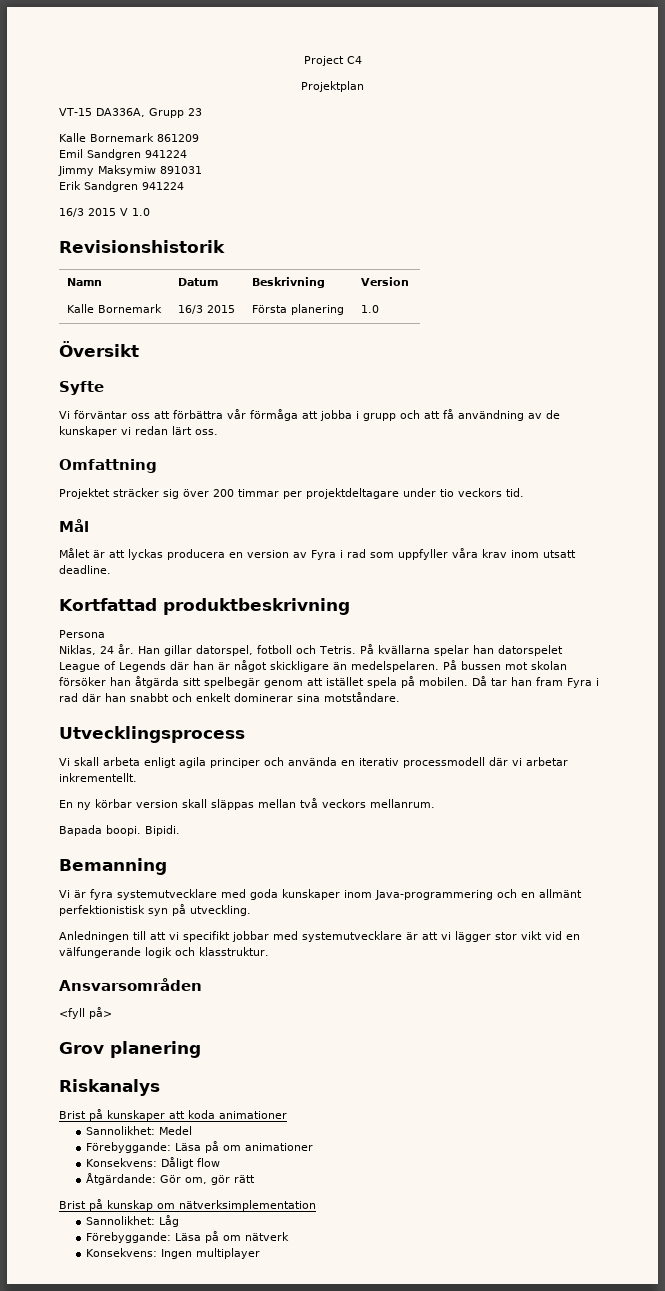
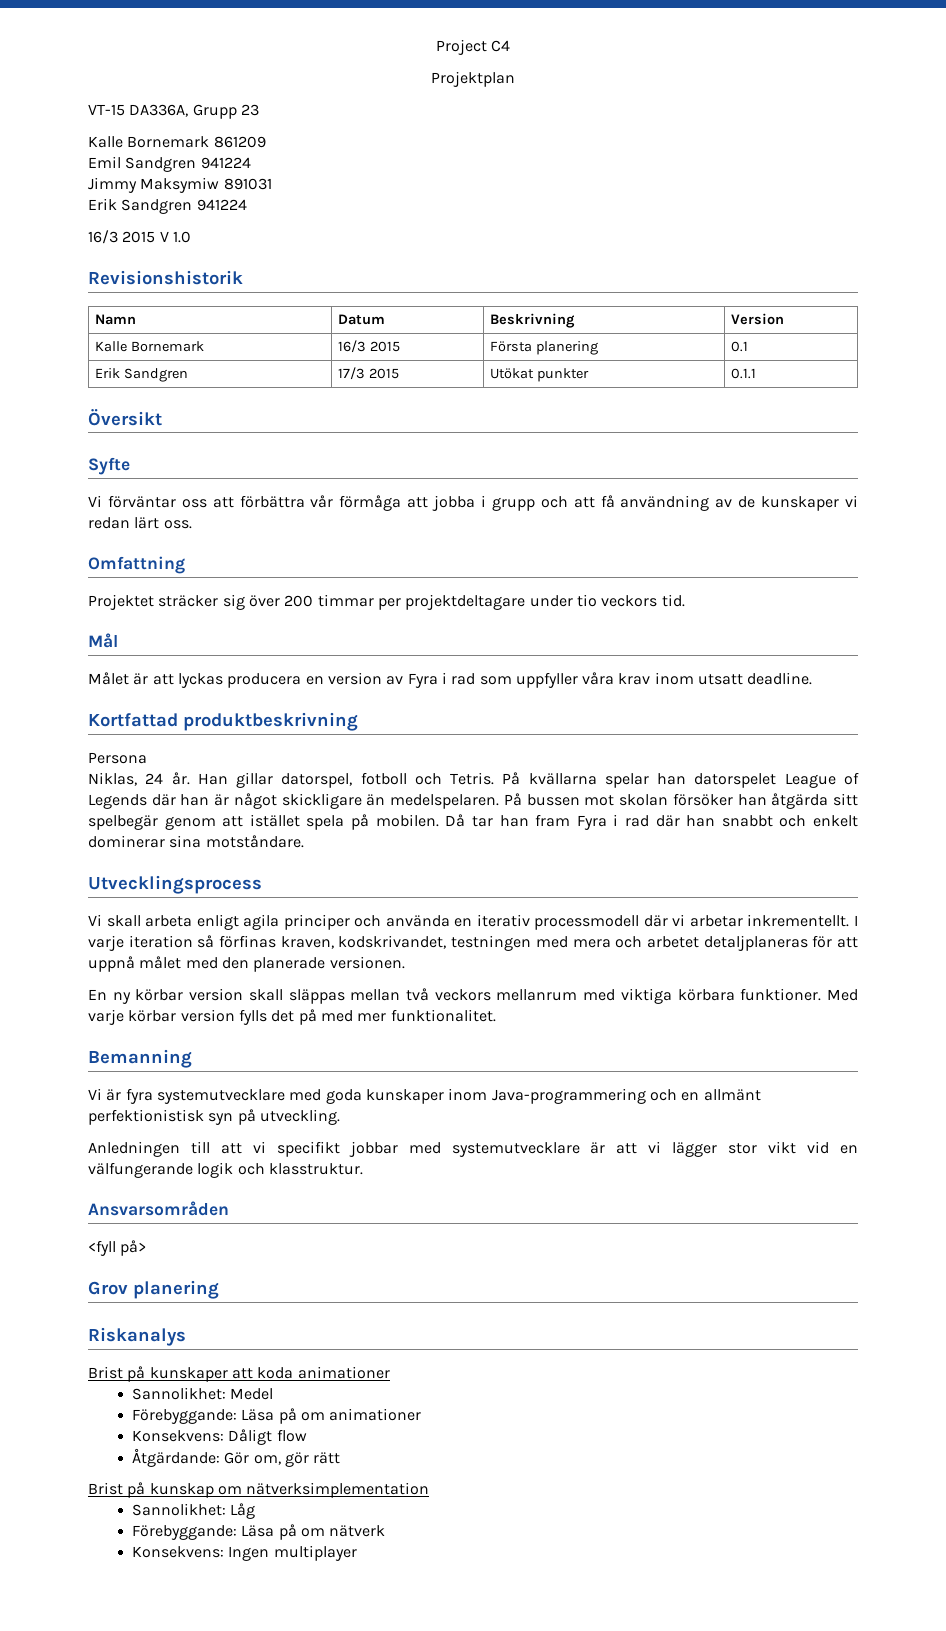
[361,305,380,313] 1.0 -> [730,341,748,352] [94,368,188,382] [337,367,399,380] [489,368,589,382] [730,368,756,379] 0.1 // Erik Sandgren | 17/3 2015 | Utökat punkter | 0.1.1
(137, 777) none -> [854,915,858,926] [88,935,859,951] [88,956,405,972] I varje iteration så förfinas kraven, kodskrivandet, testningen med mera och arbetet detaljplaneras för att uppnå målet med den planerade versionen.
[370,799,435,808] [59,825,180,836] mellanrum. // Bapada boopi. Bipidi. -> [496,988,858,1004] [88,1009,496,1025] mellanrum med viktiga körbara funktioner. Med varje körbar version fylls det på med mer funktionalitet.

